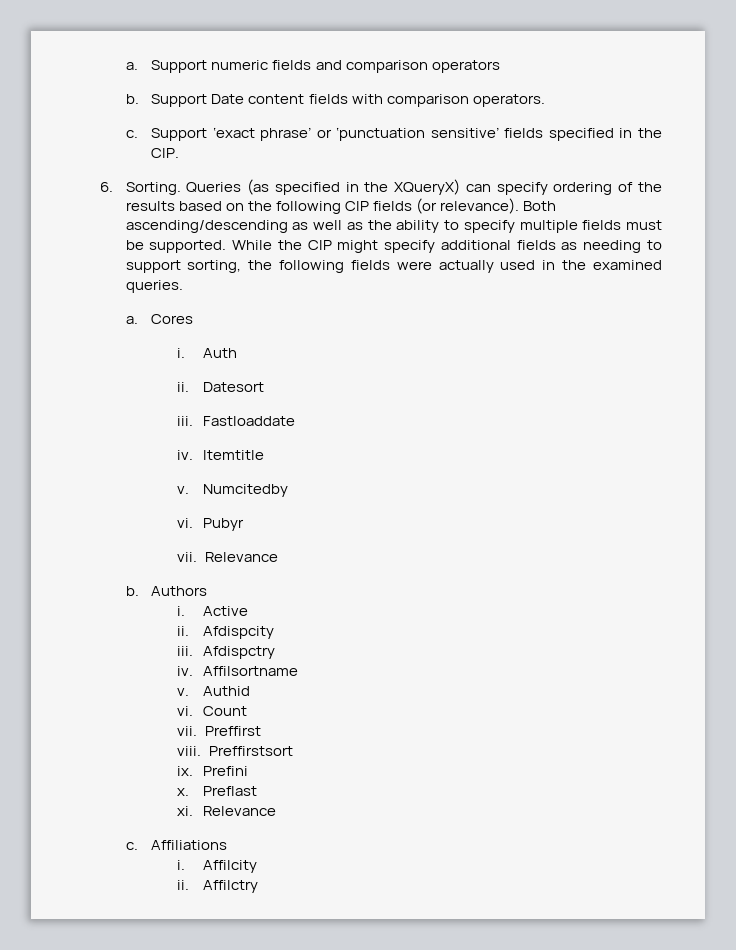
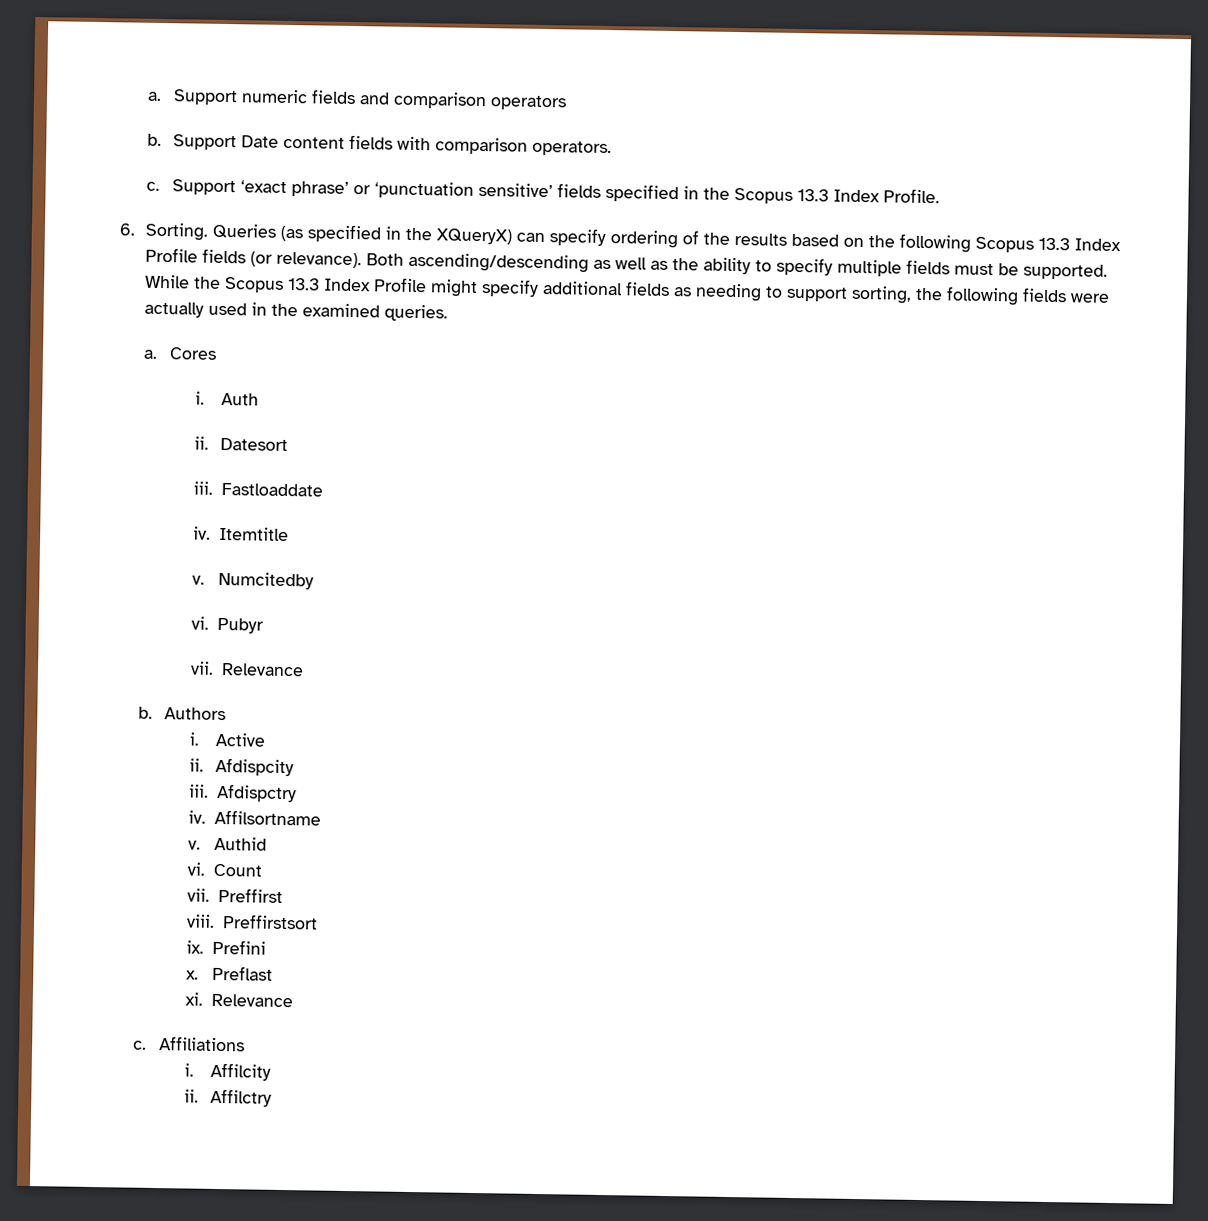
[151,148,180,158] CIP. -> [733,187,940,204] Scopus 13.3 Index Profile.
[344,201,369,211] CIP -> [974,236,1121,253] [144,247,198,263] Scopus 13.3 Index Profile
[307,240,332,250] CIP -> [223,276,427,293] Scopus 13.3 Index Profile

